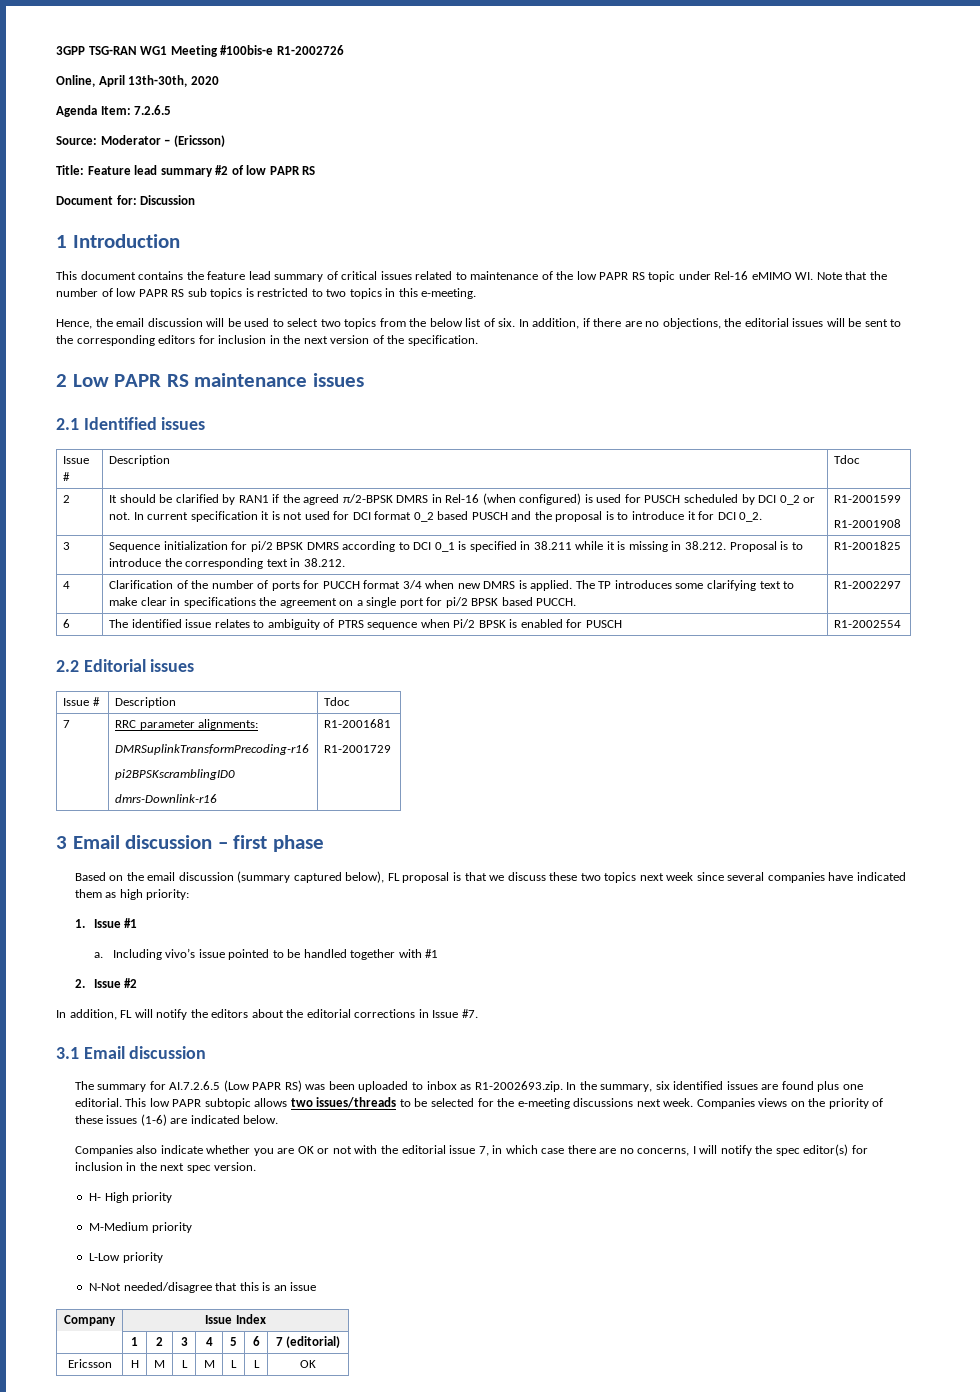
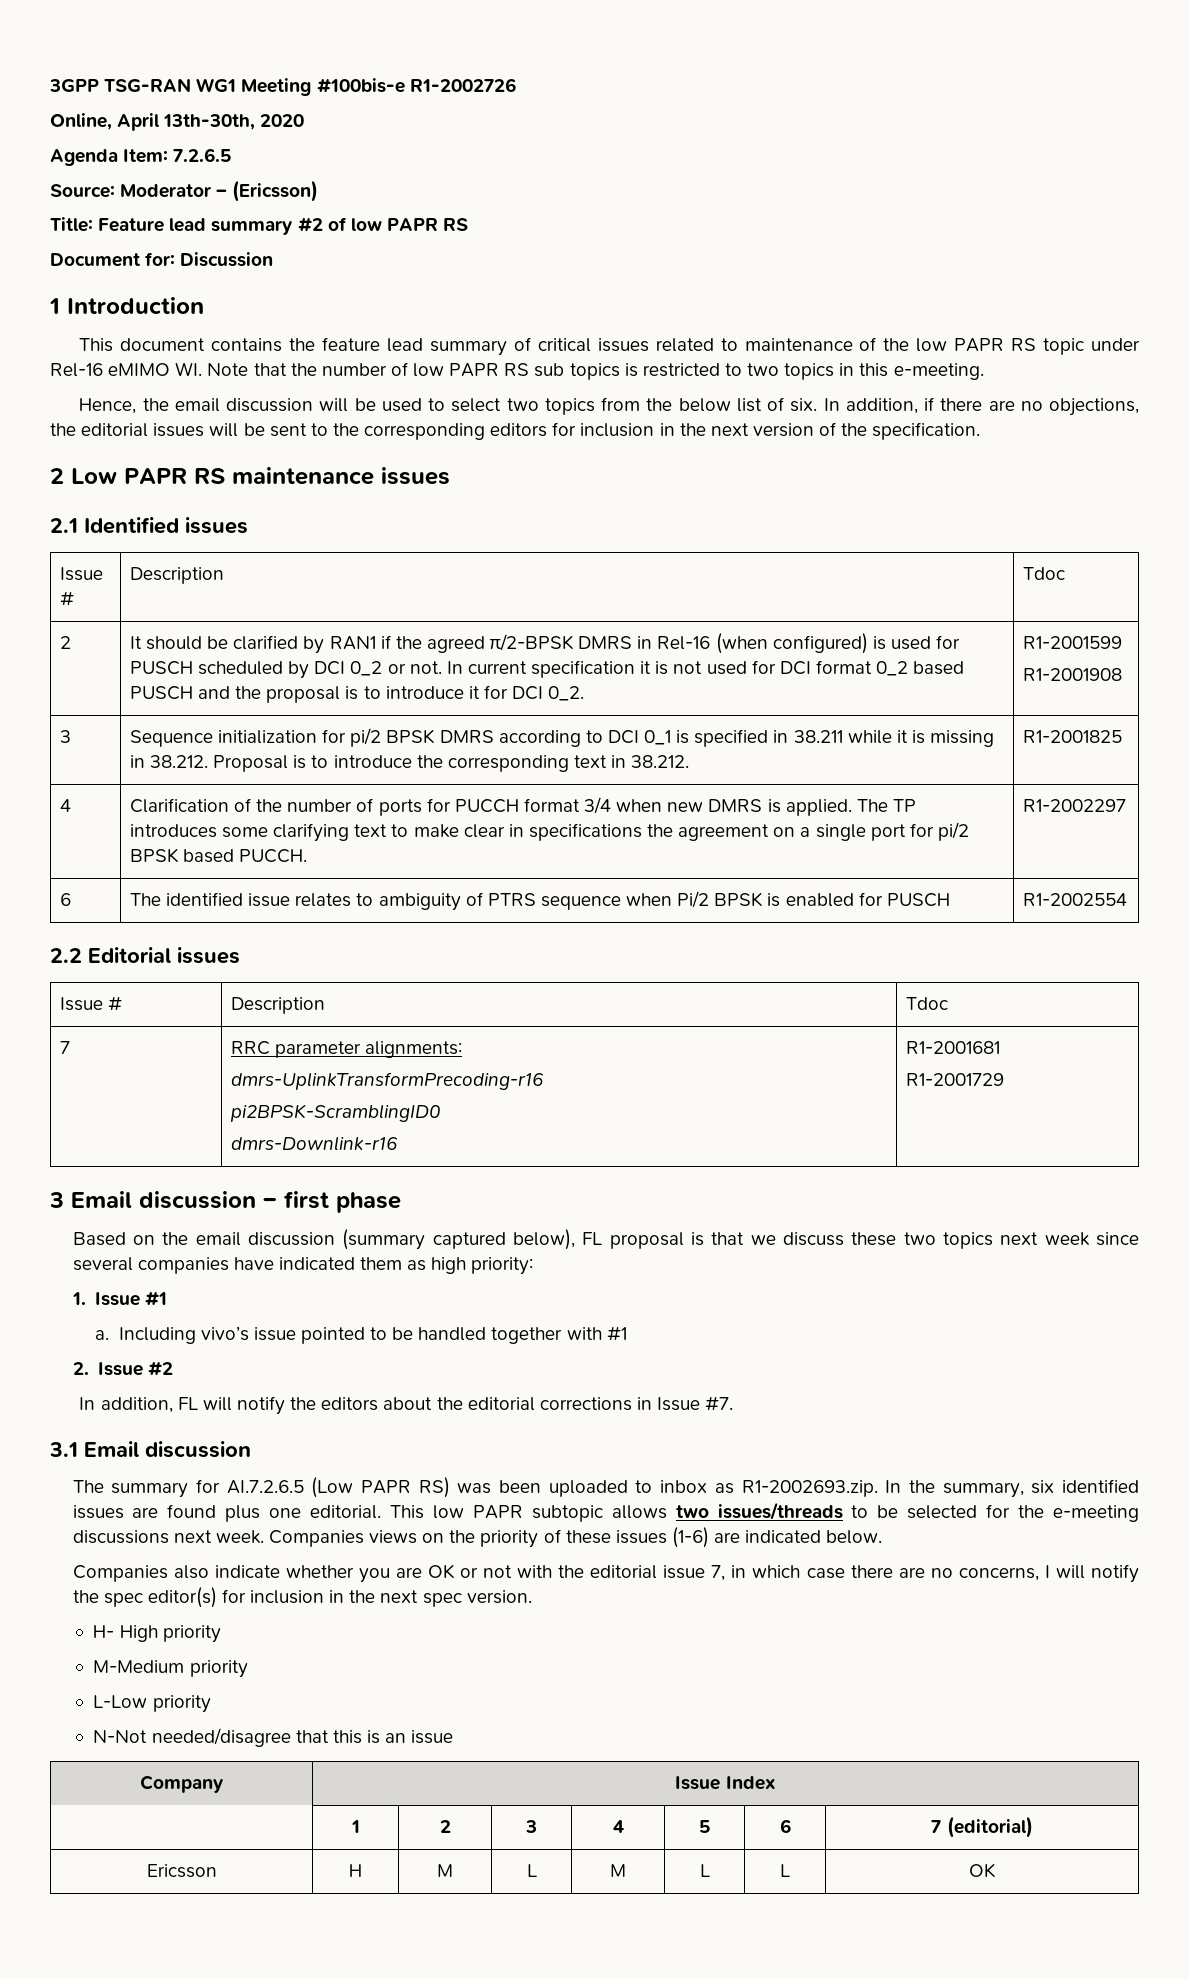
[115,744,310,755] [115,769,236,780] DMRSuplinkTransformPrecoding-r16 // pi2BPSKscramblingID0 -> [230,1072,544,1090] [229,1104,440,1122] dmrs-UplinkTransformPrecoding-r16 // pi2BPSK-ScramblingID0

